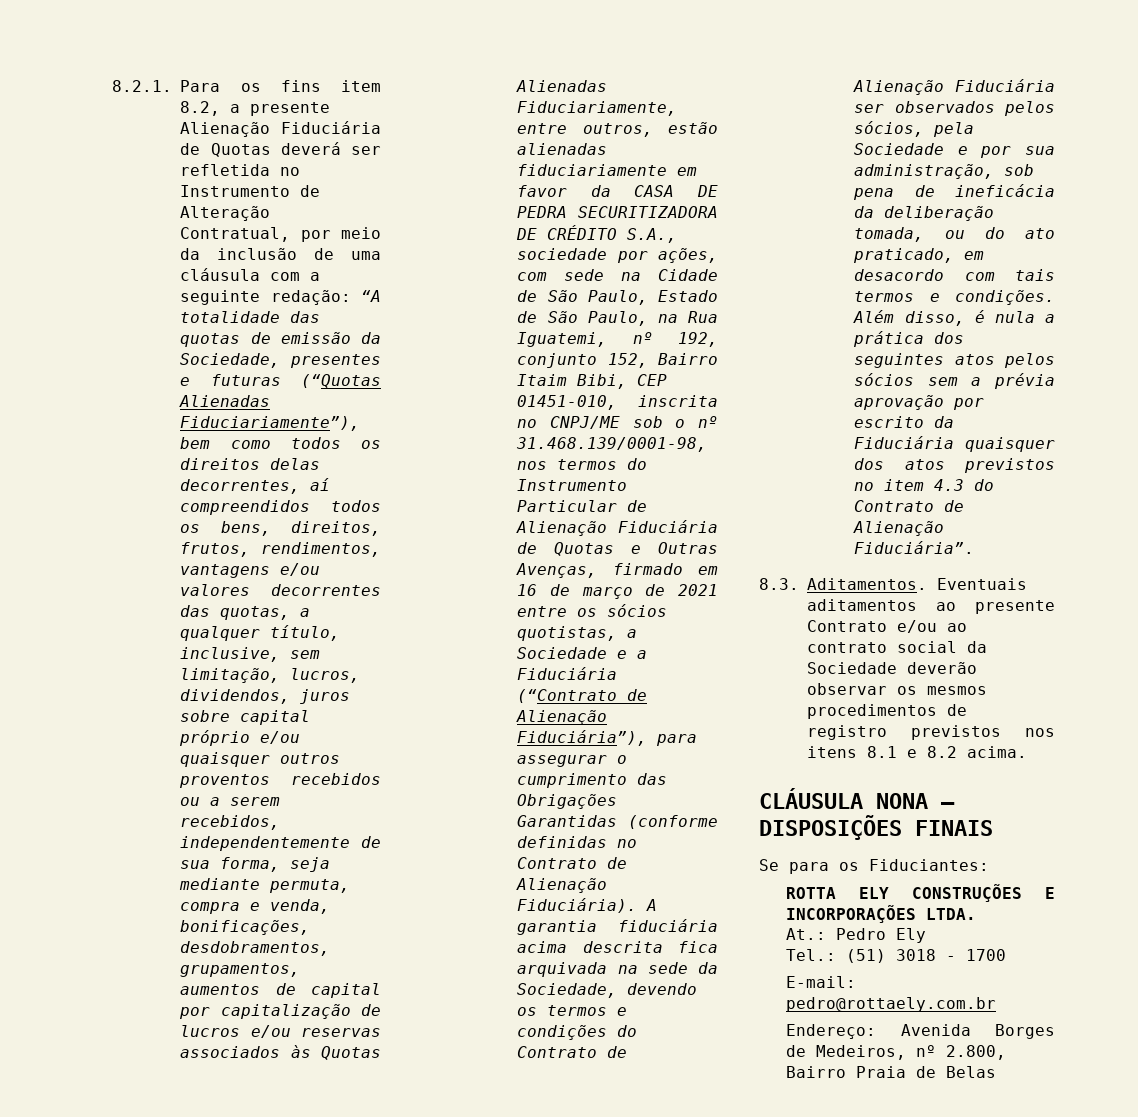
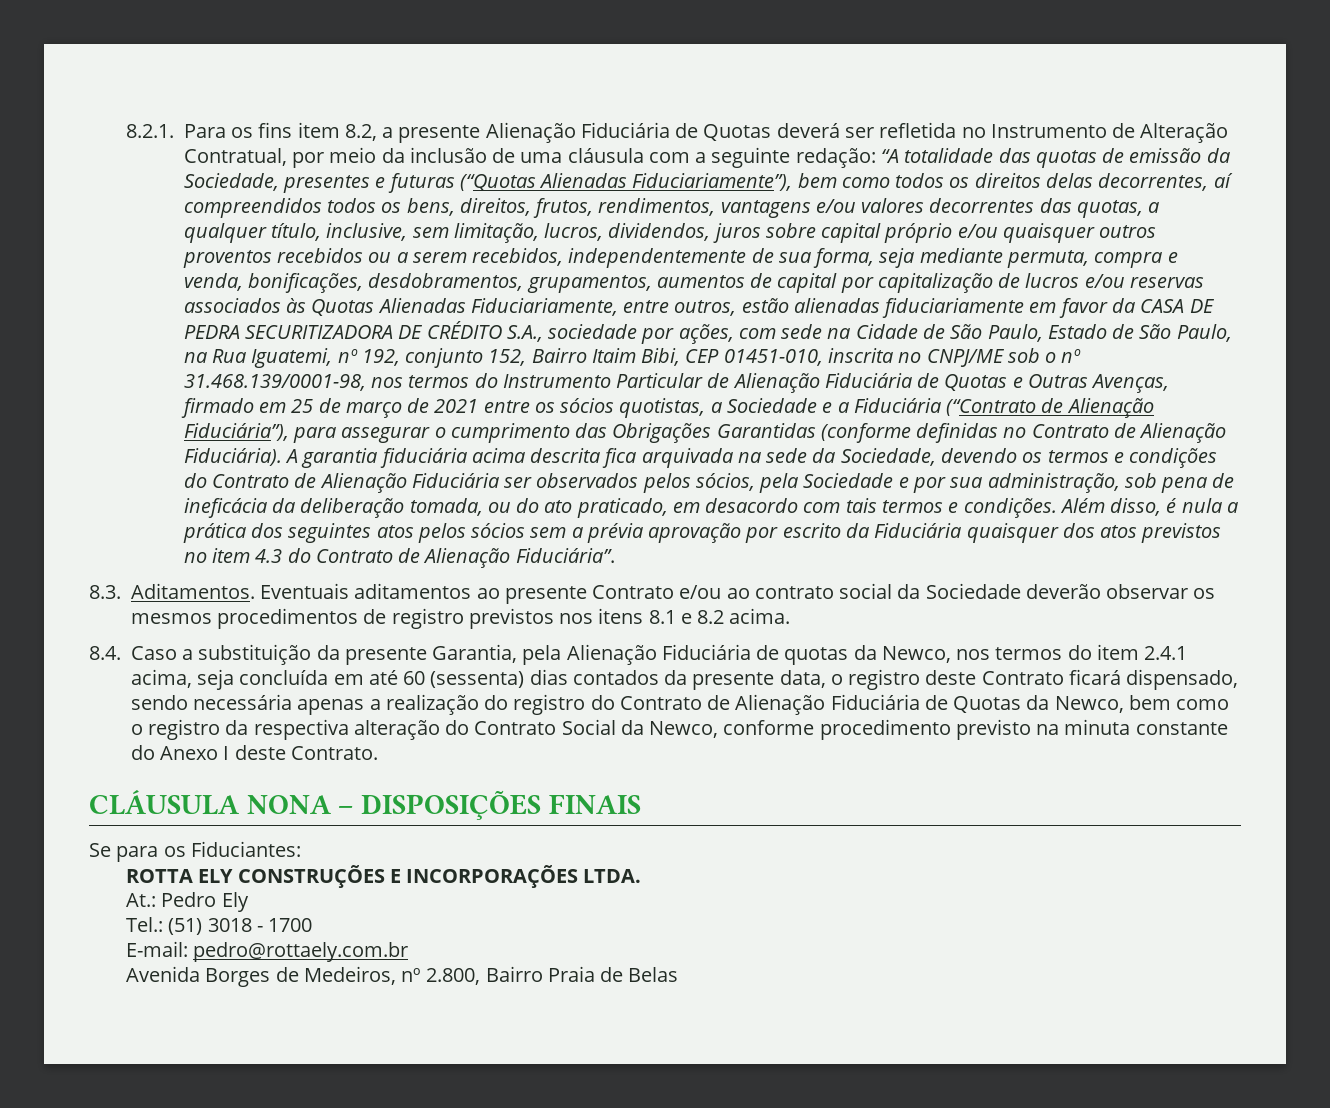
[517,584,538,596] 16 -> [291,399,314,413] 25
(1027, 752) none -> [89,644,1188,665] [130,669,1239,690] [130,694,1230,715] [130,719,1228,740] [130,745,378,760] // 8.4. Caso a substituição da presente Garantia, pela Alienação Fiduciária de quotas da Newco, nos termos do item 2.4.1 acima, seja concluída em até 60 (sessenta) dias contados da presente data, o registro deste Contrato ficará dispensado, sendo necessária apenas a realização do registro do Contrato de Alienação Fiduciária de Quotas da Newco, bem como o registro da respectiva alteração do Contrato Social da Newco, conforme procedimento previsto na minuta constante do Anexo I deste Contrato.
[786,1024,877,1039] Endereço: -> (409, 952) none

